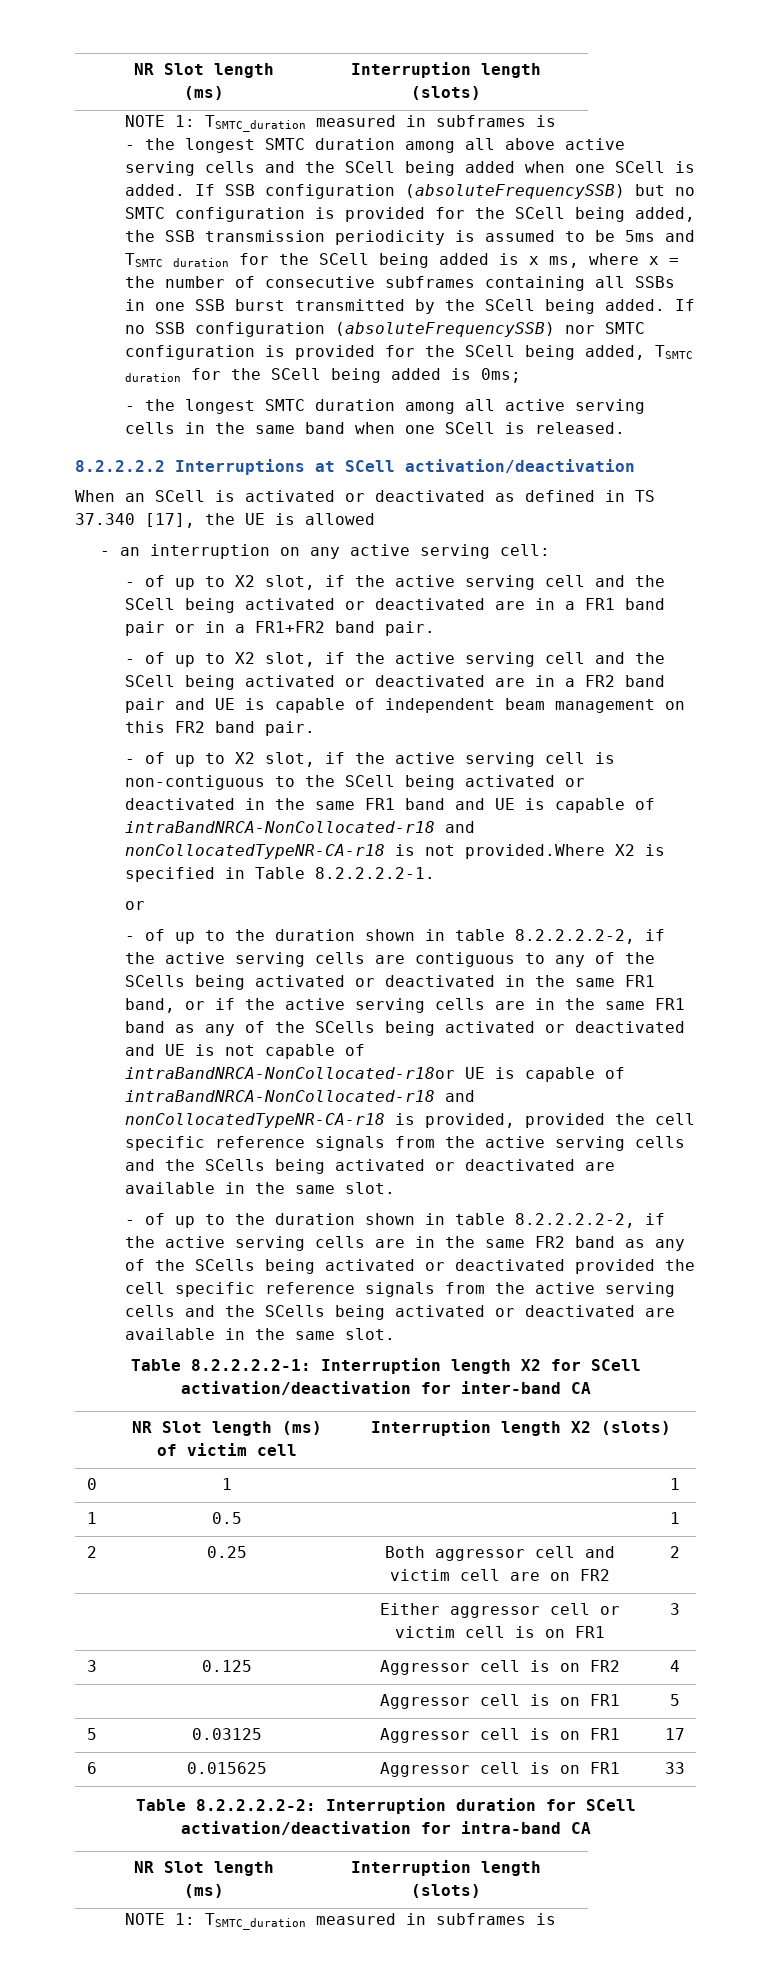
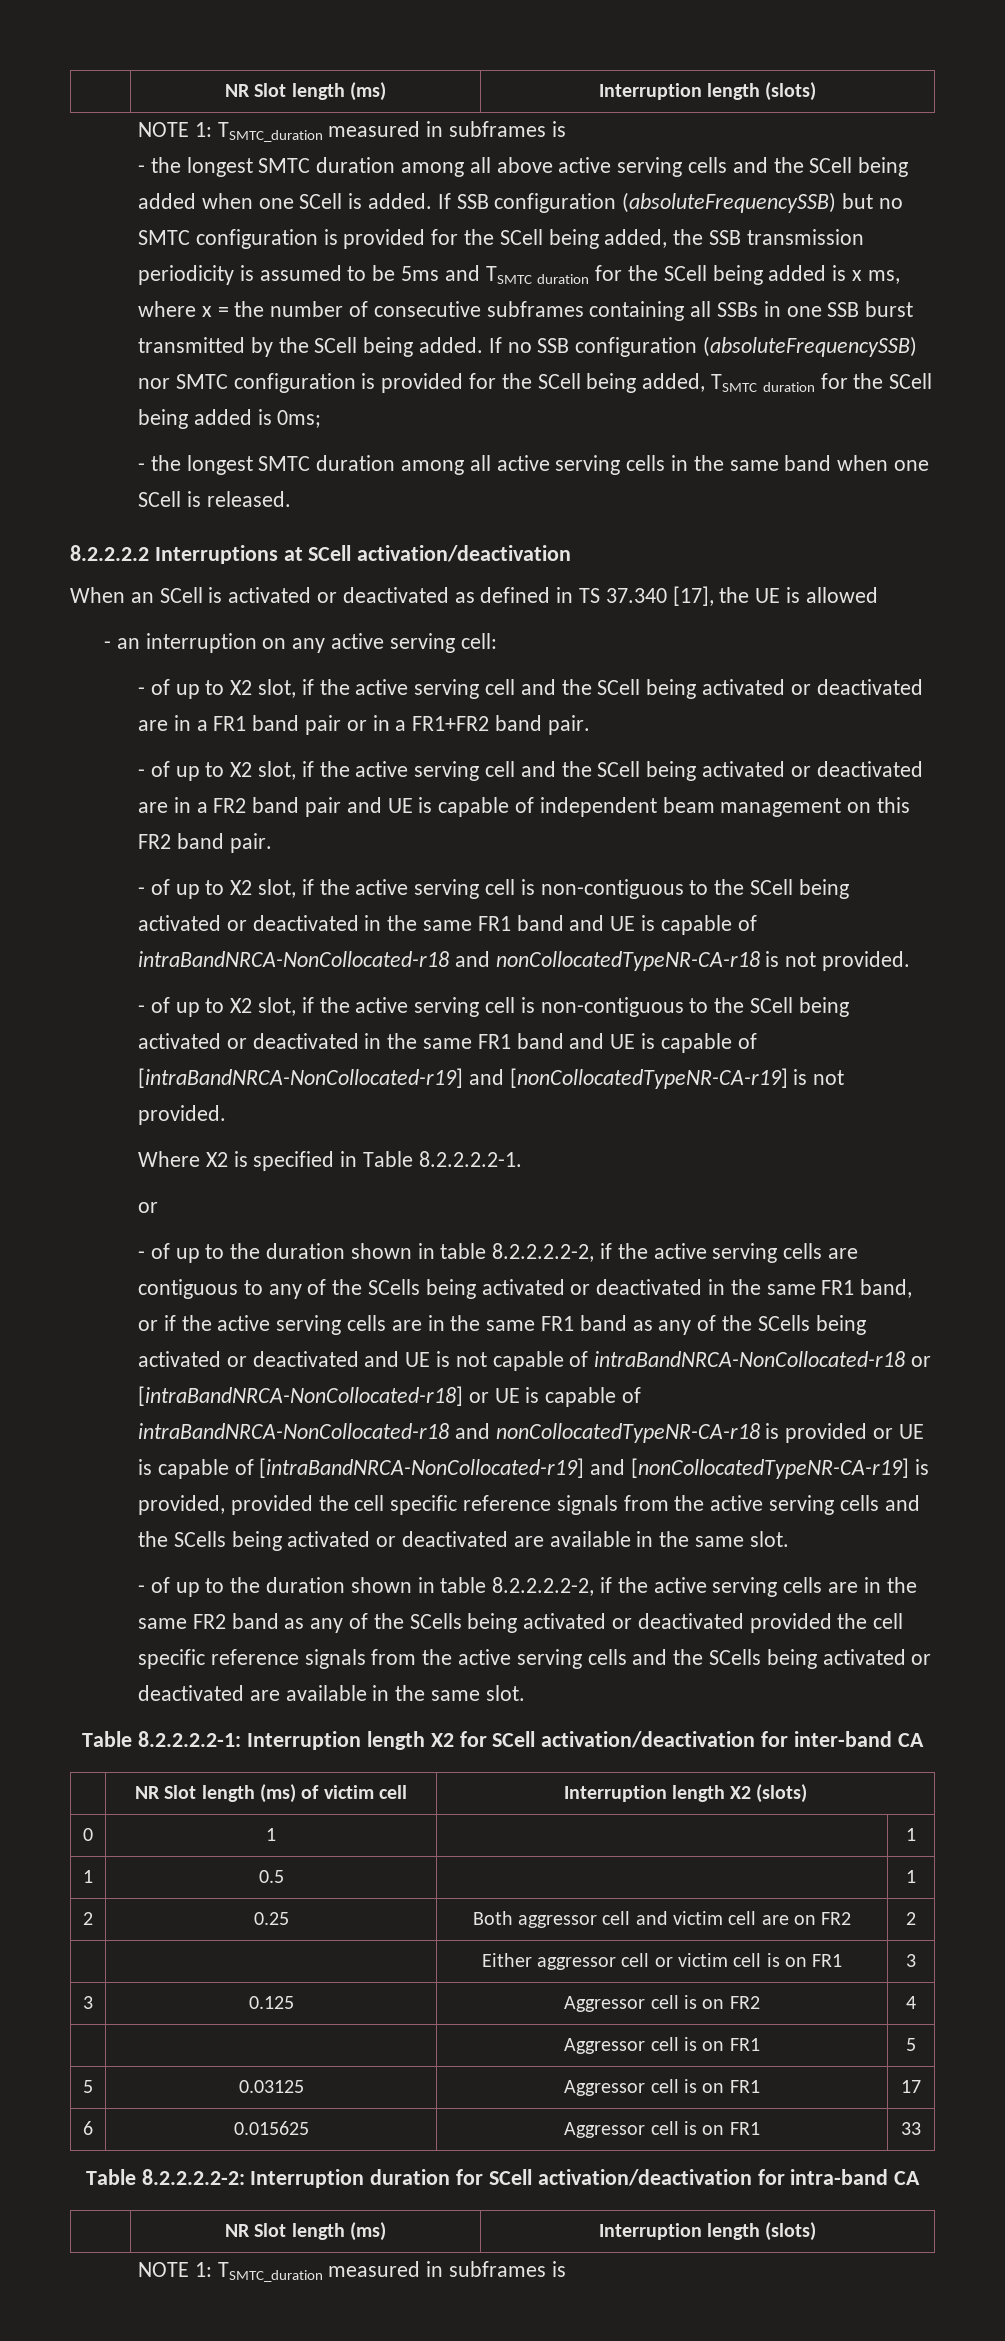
[464,844,605,859] provided.Where -> [822,951,911,971] [137,997,849,1017] [137,1033,757,1053] [137,1068,845,1089] [137,1105,226,1125] [137,1151,200,1167] provided. // - of up to X2 slot, if the active serving cell is non-contiguous to the SCell being activated or deactivated in the same FR1 band and UE is capable of [intraBandNRCA-NonCollocated-r19] and [nonCollocatedTypeNR-CA-r19] is not provided. // Where
[124,1067,625,1082] [124,1090,475,1102] [124,1113,415,1128] intraBandNRCA-NonCollocated-r18or UE is capable of intraBandNRCA-NonCollocated-r18 and nonCollocatedTypeNR-CA-r18 is -> [594,1351,932,1367] [137,1386,642,1407] [137,1423,924,1443] [137,1458,929,1479] intraBandNRCA-NonCollocated-r18 or [intraBandNRCA-NonCollocated-r18] or UE is capable of intraBandNRCA-NonCollocated-r18 and nonCollocatedTypeNR-CA-r18 is provided or UE is capable of [intraBandNRCA-NonCollocated-r19] and [nonCollocatedTypeNR-CA-r19] is

